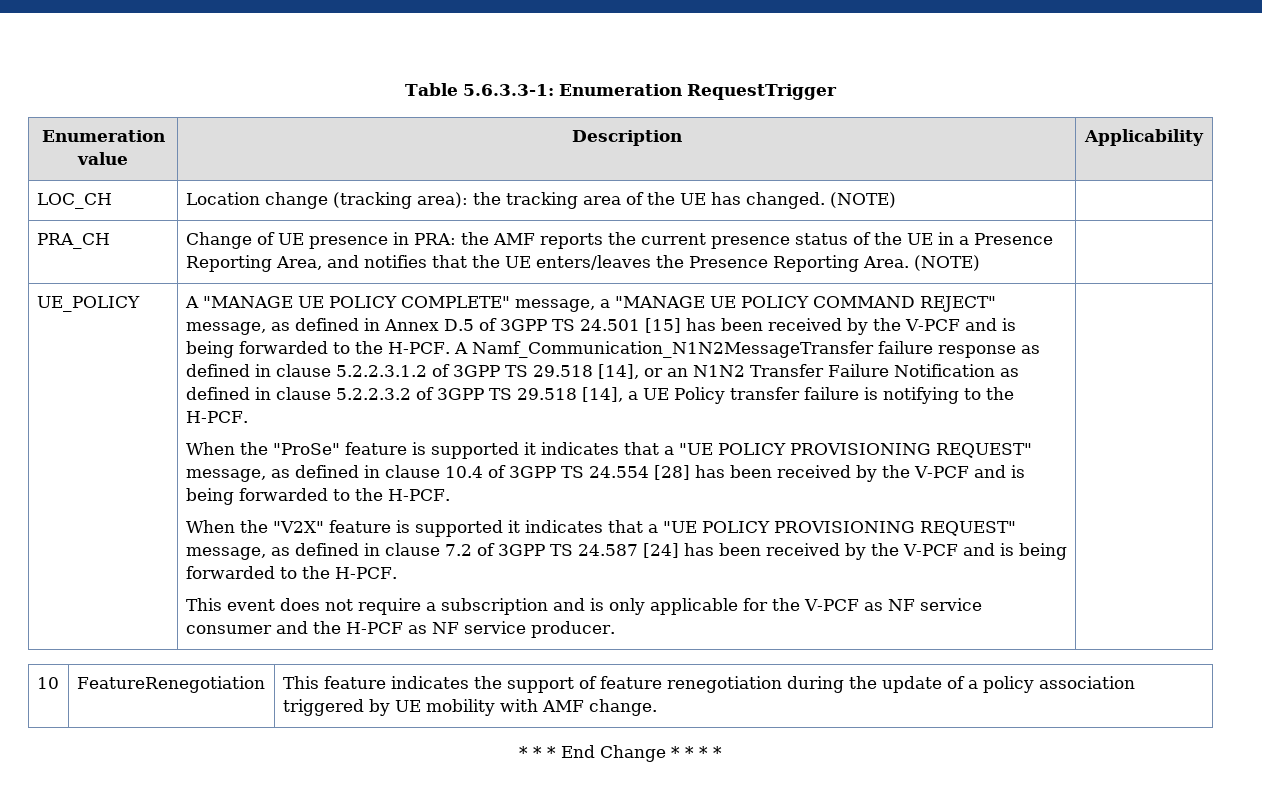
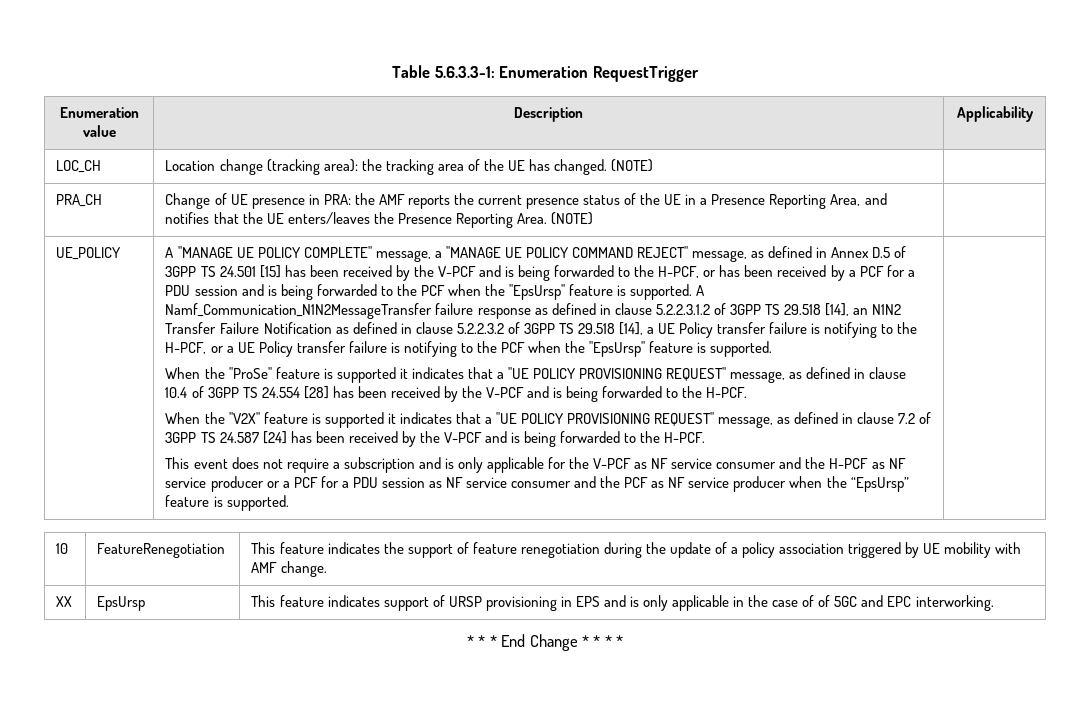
[387,342,450,354] H-PCF. -> [658,265,915,281] [165,284,693,300] H-PCF, or has been received by a PCF for a PDU session and is being forwarded to the PCF when the "EpsUrsp" feature is supported.
[643,368,663,377] or -> (850, 309) none
[185,411,248,423] H-PCF. -> [165,341,773,357] H-PCF, or a UE Policy transfer failure is notifying to the PCF when the "EpsUrsp" feature is supported.
[530,621,615,638] producer. -> [210,476,909,492] [165,495,289,511] producer or a PCF for a PDU session as NF service consumer and the PCF as NF service producer when the “EpsUrsp” feature is supported.
(657, 707) none -> [56,596,73,607] [97,596,146,611] [251,595,994,611] // XX | EpsUrsp | This feature indicates support of URSP provisioning in EPS and is only applicable in the case of of 5GC and EPC interworking.

